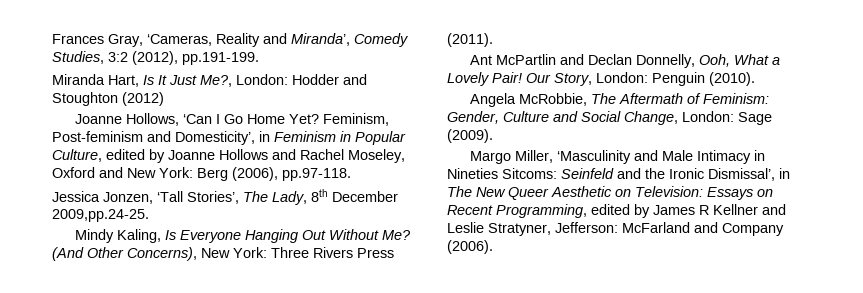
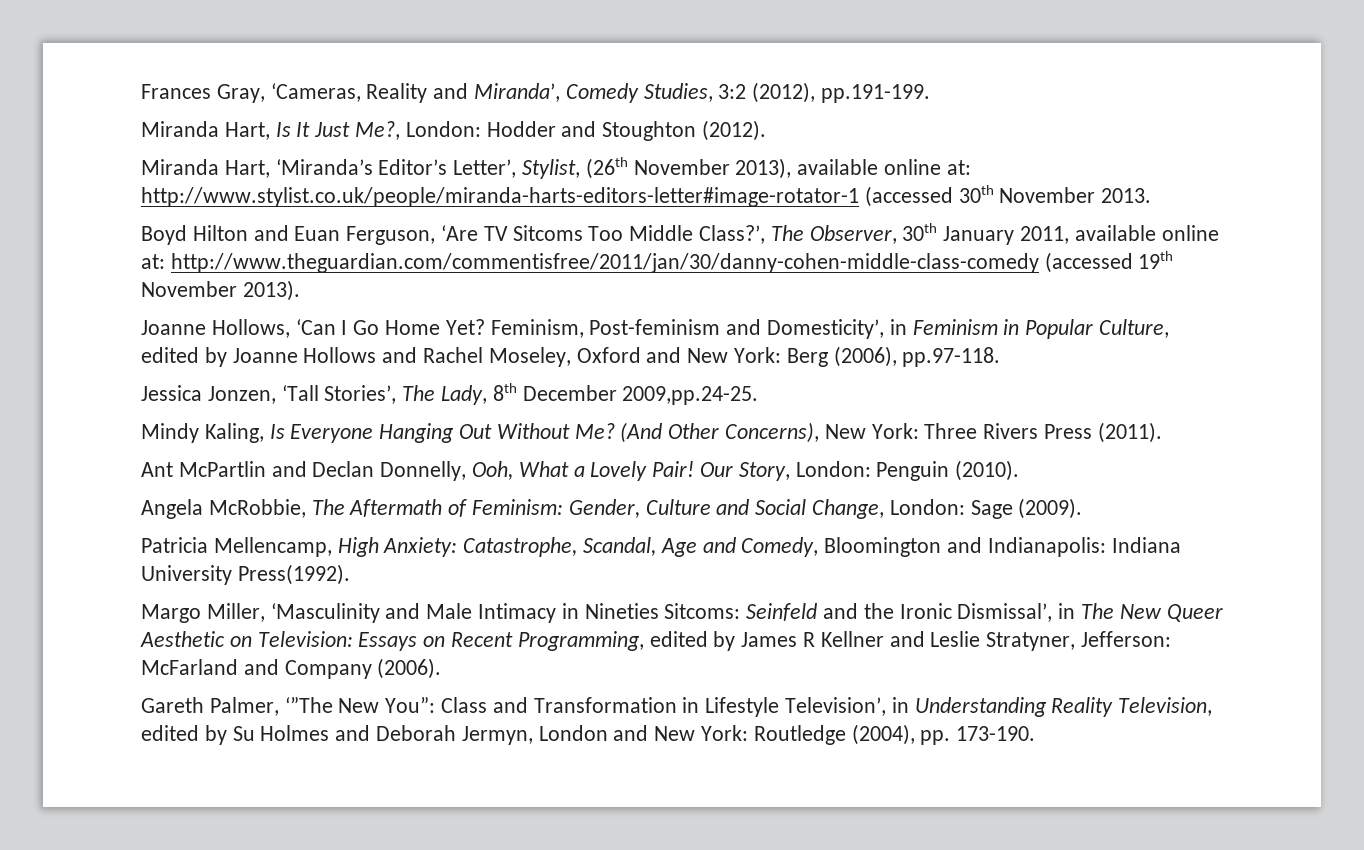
[122,92,164,106] (2012) -> [702,120,767,141] [141,157,971,179] [141,185,1152,207] [141,223,1219,245] [141,251,1174,273] [141,280,300,301] (2012). // Miranda Hart, ‘Miranda’s Editor’s Letter’, Stylist, (26th November 2013), available online at: http://www.stylist.co.uk/people/miranda-harts-editors-letter#image-rotator-1 (accessed 30th November 2013. // Boyd Hilton and Euan Ferguson, ‘Are TV Sitcoms Too Middle Class?’, The Observer, 30th January 2011, available online at: http://www.theguardian.com/commentisfree/2011/jan/30/danny-cohen-middle-class-comedy (accessed 19th November 2013).
(493, 136) none -> [141,537,1181,557] [141,564,350,585] // Patricia Mellencamp, High Anxiety: Catastrophe, Scandal, Age and Comedy, Bloomington and Indianapolis: Indiana University Press(1992).
(493, 247) none -> [141,697,1213,717] [141,724,1036,745] // Gareth Palmer, ‘”The New You”: Class and Transformation in Lifestyle Television’, in Understanding Reality Television, edited by Su Holmes and Deborah Jermyn, London and New York: Routledge (2004), pp. 173-190.

